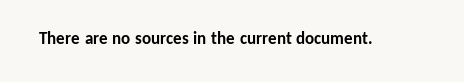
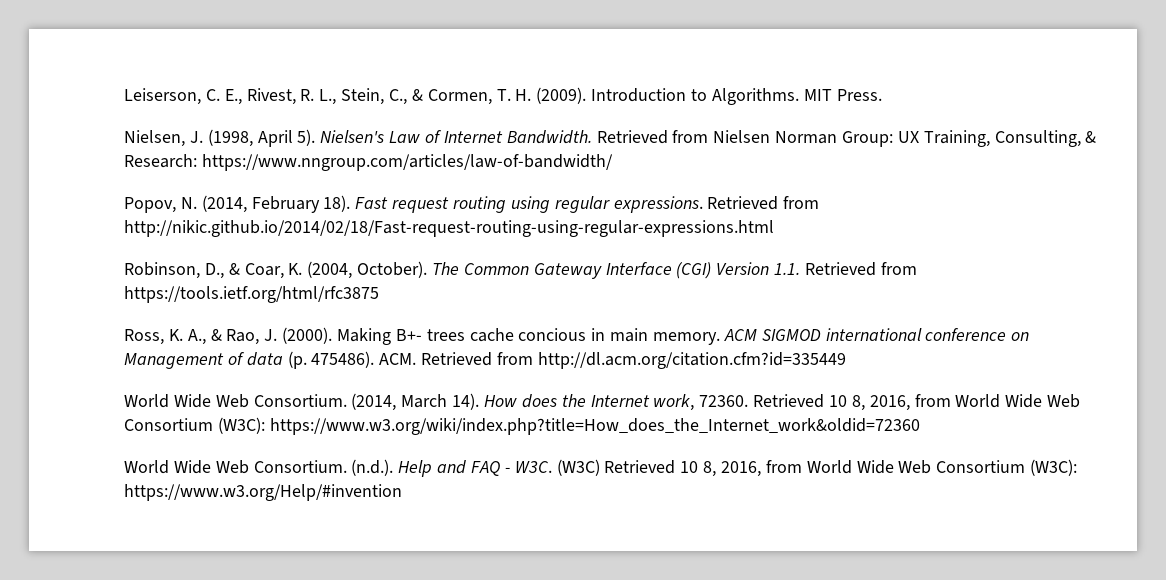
[39,31,374,44] There are no sources in the current document. -> [123,87,882,105] [123,129,1097,147] [123,154,613,171] [123,195,820,213] [123,220,774,237] [123,261,917,279] [123,286,379,303] [123,327,1030,345] [123,351,846,369] [123,393,1081,411] [123,417,920,435] [123,459,1078,477] [123,484,402,501] Leiserson, C. E., Rivest, R. L., Stein, C., & Cormen, T. H. (2009). Introduction to Algorithms. MIT Press. // Nielsen, J. (1998, April 5). Nielsen's Law of Internet Bandwidth. Retrieved from Nielsen Norman Group: UX Training, Consulting, & Research: https://www.nngroup.com/articles/law-of-bandwidth/ // Popov, N. (2014, February 18). Fast request routing using regular expressions. Retrieved from http://nikic.github.io/2014/02/18/Fast-request-routing-using-regular-expressions.html // Robinson, D., & Coar, K. (2004, October). The Common Gateway Interface (CGI) Version 1.1. Retrieved from https://tools.ietf.org/html/rfc3875 // Ross, K. A., & Rao, J. (2000). Making B+- trees cache concious in main memory. ACM SIGMOD international conference on Management of data (p. 475486). ACM. Retrieved from http://dl.acm.org/citation.cfm?id=335449 // World Wide Web Consortium. (2014, March 14). How does the Internet work, 72360. Retrieved 10 8, 2016, from World Wide Web Consortium (W3C): https://www.w3.org/wiki/index.php?title=How_does_the_Internet_work&oldid=72360 // World Wide Web Consortium. (n.d.). Help and FAQ - W3C. (W3C) Retrieved 10 8, 2016, from World Wide Web Consortium (W3C): https://www.w3.org/Help/#invention

